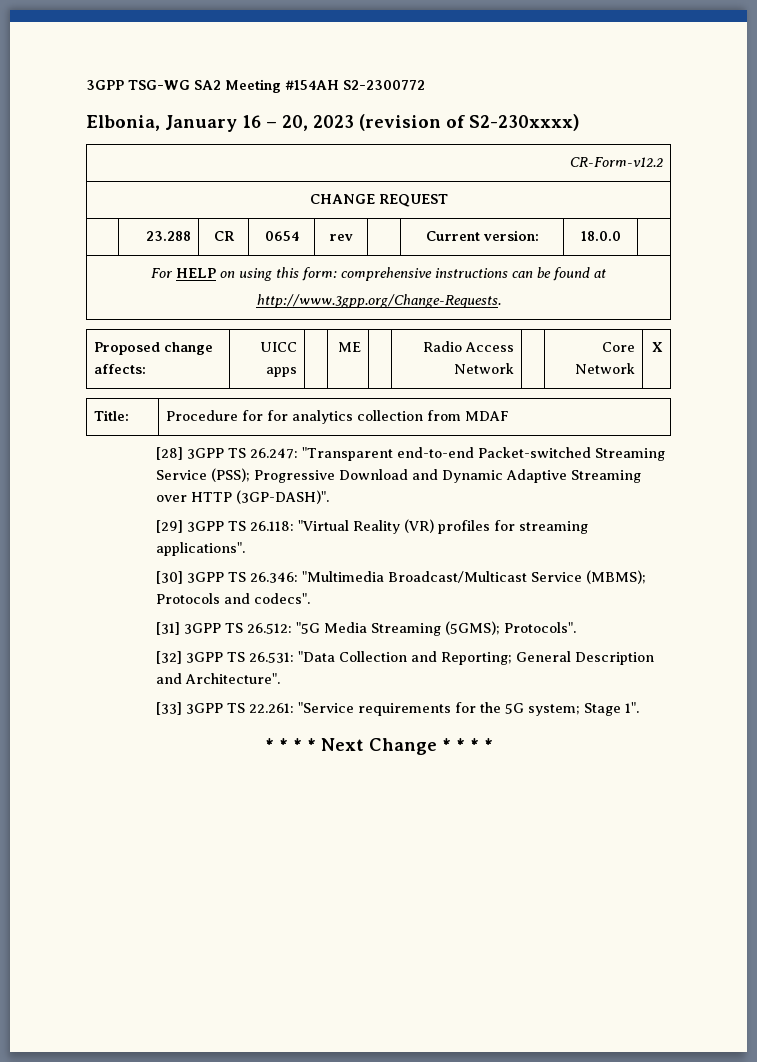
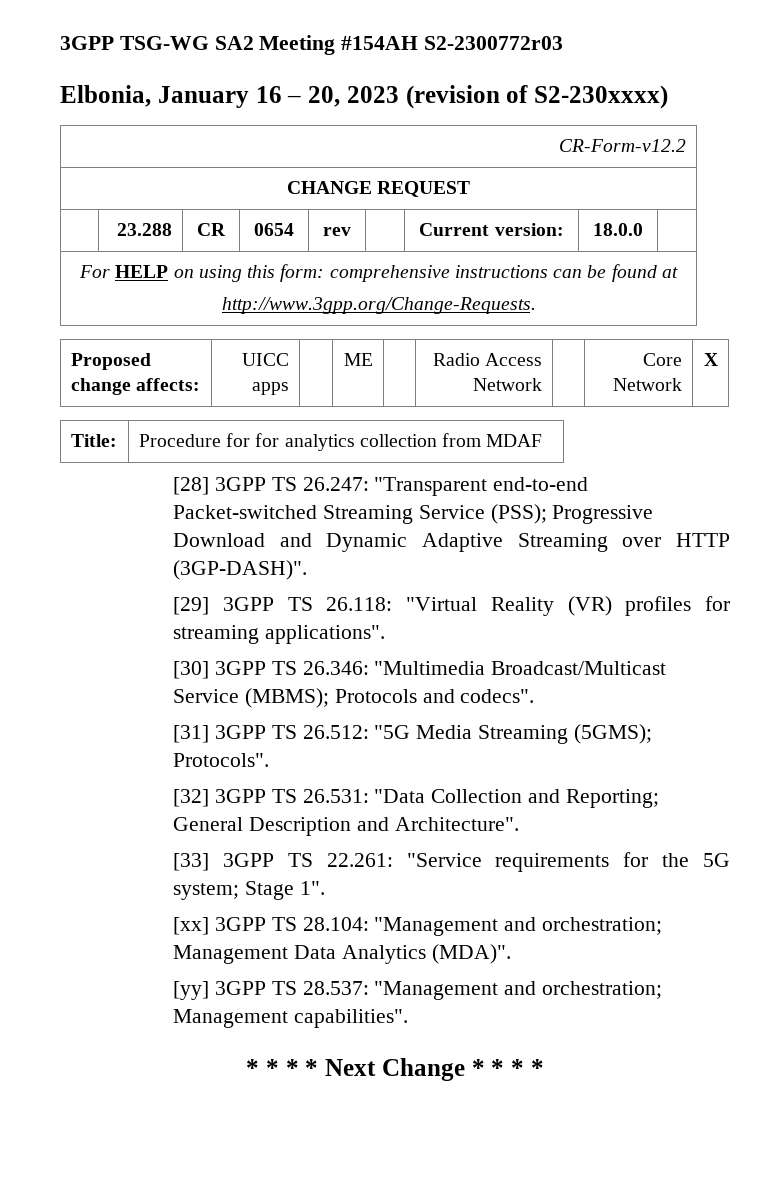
[343,80,425,90] S2-2300772 -> [424,36,564,50] S2-2300772r03
(640, 707) none -> [173,917,663,936] [173,944,511,964] [173,981,663,1000] [173,1009,408,1028] // [xx] 3GPP TS 28.104: "Management and orchestration; Management Data Analytics (MDA)". // [yy] 3GPP TS 28.537: "Management and orchestration; Management capabilities".

